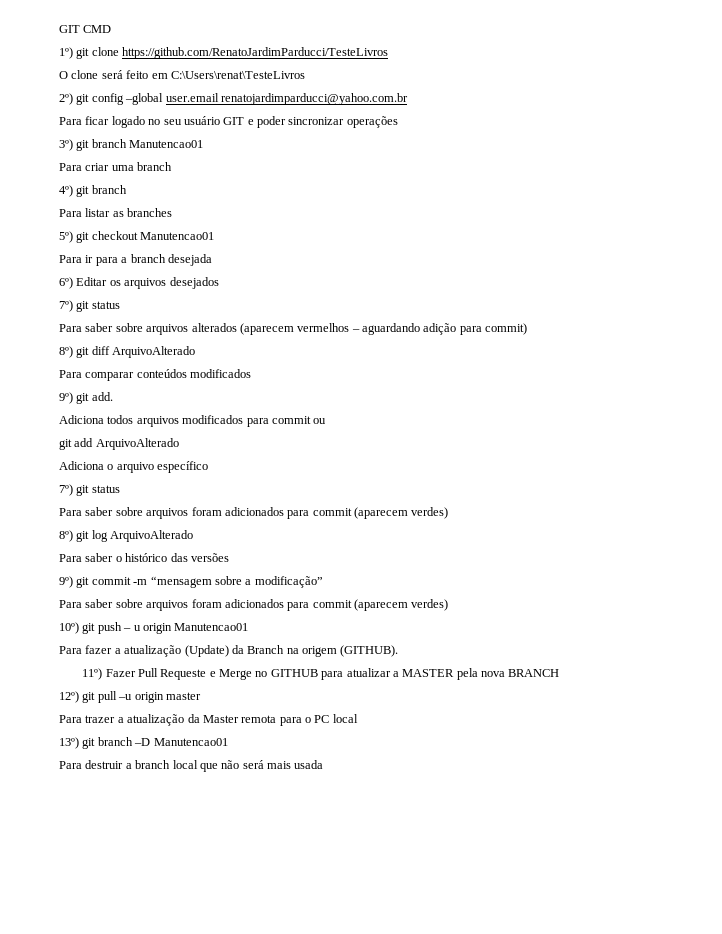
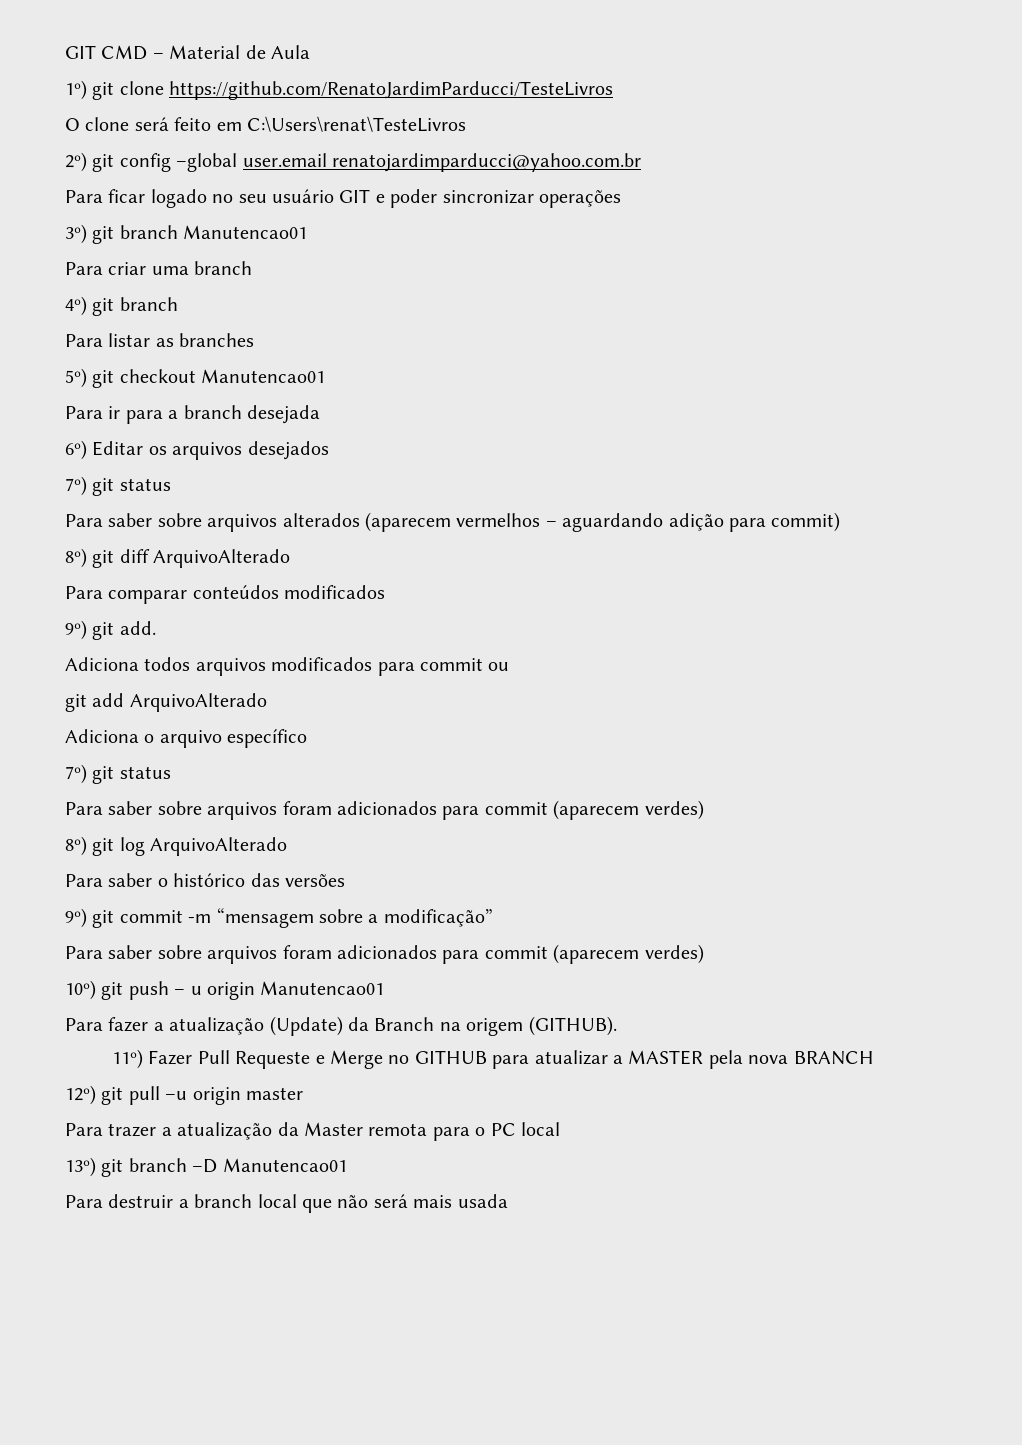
(112, 29) none -> [152,45,310,59] – Material de Aula

